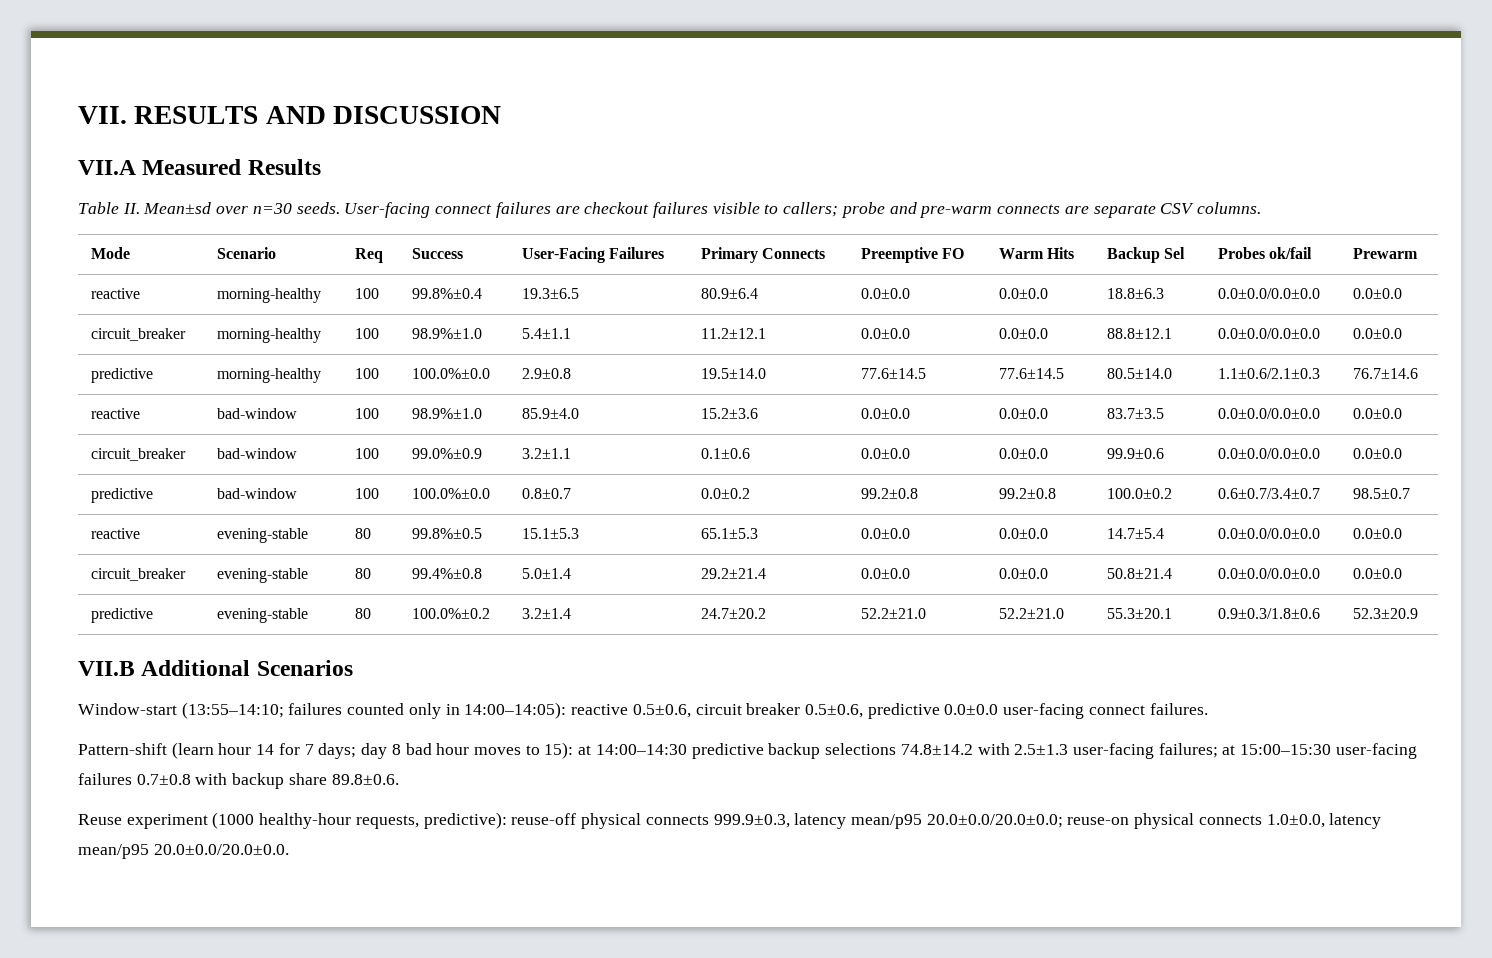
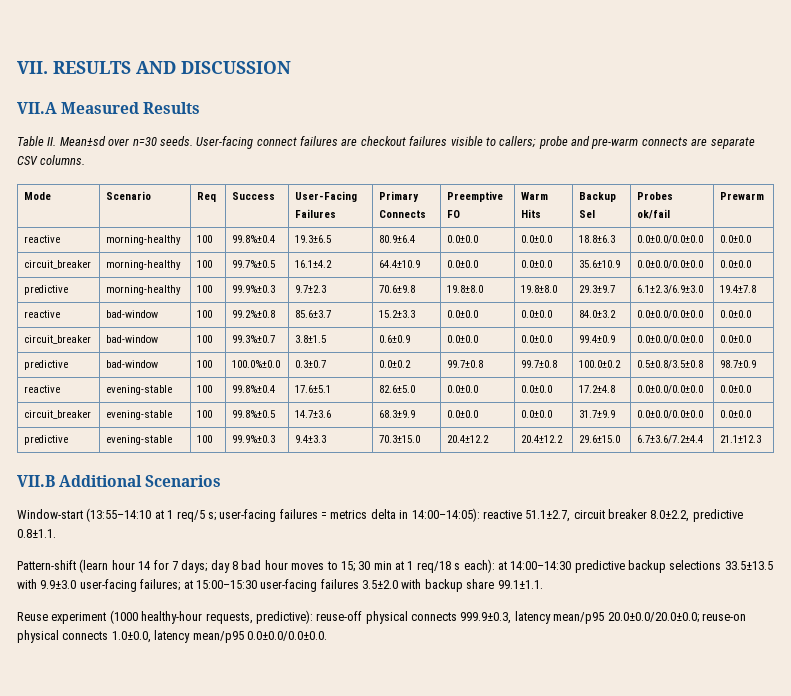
[411,328,482,339] [521,328,571,339] [700,328,766,339] [860,328,910,339] [998,328,1048,339] [1106,328,1172,339] 98.9%±1.0 | 5.4±1.1 | 11.2±12.1 | 0.0±0.0 | 0.0±0.0 | 88.8±12.1 -> [232,260,276,268] [295,260,333,268] [379,260,421,268] [447,260,479,268] [521,260,553,268] [579,260,621,268] 99.7%±0.5 | 16.1±4.2 | 64.4±10.9 | 0.0±0.0 | 0.0±0.0 | 35.6±10.9
[411,368,490,379] [521,368,571,379] [700,368,766,379] [860,368,926,379] [998,368,1064,379] [1106,368,1172,379] [1217,368,1320,379] [1352,368,1418,379] 100.0%±0.0 | 2.9±0.8 | 19.5±14.0 | 77.6±14.5 | 77.6±14.5 | 80.5±14.0 | 1.1±0.6/2.1±0.3 | 76.7±14.6 -> [232,285,276,293] [295,285,327,293] [379,285,416,293] [447,285,484,293] [521,285,558,293] [579,285,616,293] [637,285,704,294] [720,285,757,293] 99.9%±0.3 | 9.7±2.3 | 70.6±9.8 | 19.8±8.0 | 19.8±8.0 | 29.3±9.7 | 6.1±2.3/6.9±3.0 | 19.4±7.8
[411,408,482,419] [521,408,579,419] [700,408,758,419] [860,408,910,419] [998,408,1048,419] [1106,408,1164,419] 98.9%±1.0 | 85.9±4.0 | 15.2±3.6 | 0.0±0.0 | 0.0±0.0 | 83.7±3.5 -> [232,310,276,318] [295,310,332,318] [379,310,416,318] [447,310,479,318] [521,310,553,318] [579,310,617,318] 99.2%±0.8 | 85.6±3.7 | 15.2±3.3 | 0.0±0.0 | 0.0±0.0 | 84.0±3.2
[411,448,482,459] [521,448,571,459] [700,448,750,459] [860,448,910,459] [998,448,1048,459] [1106,448,1164,459] 99.0%±0.9 | 3.2±1.1 | 0.1±0.6 | 0.0±0.0 | 0.0±0.0 | 99.9±0.6 -> [232,335,276,343] [295,335,327,343] [379,335,411,343] [447,335,479,343] [521,335,553,343] [579,335,616,343] 99.3%±0.7 | 3.8±1.5 | 0.6±0.9 | 0.0±0.0 | 0.0±0.0 | 99.4±0.9
[521,488,571,499] 0.8±0.7 -> [295,360,327,368] 0.3±0.7
[860,488,918,499] [998,488,1056,499] 99.2±0.8 | 99.2±0.8 -> [447,360,484,368] [521,360,558,368] 99.7±0.8 | 99.7±0.8
[1217,488,1320,499] [1352,488,1410,499] 0.6±0.7/3.4±0.7 | 98.5±0.7 -> [637,360,704,369] [720,360,757,368] 0.5±0.8/3.5±0.8 | 98.7±0.9
[354,528,371,539] [411,528,482,539] [521,528,579,539] [700,528,758,539] [860,528,910,539] [998,528,1048,539] [1106,528,1164,539] 80 | 99.8%±0.5 | 15.1±5.3 | 65.1±5.3 | 0.0±0.0 | 0.0±0.0 | 14.7±5.4 -> [197,385,213,393] [232,385,276,393] [295,385,332,393] [379,385,416,393] [447,385,479,393] [521,385,553,393] [579,385,616,393] 100 | 99.8%±0.4 | 17.6±5.1 | 82.6±5.0 | 0.0±0.0 | 0.0±0.0 | 17.2±4.8
[354,568,371,579] [411,568,482,579] [521,568,571,579] [700,568,766,579] [860,568,910,579] [998,568,1048,579] [1106,568,1172,579] 80 | 99.4%±0.8 | 5.0±1.4 | 29.2±21.4 | 0.0±0.0 | 0.0±0.0 | 50.8±21.4 -> [197,410,213,418] [232,410,276,418] [295,410,332,418] [379,410,416,418] [447,410,479,418] [521,410,553,418] [579,410,616,418] 100 | 99.8%±0.5 | 14.7±3.6 | 68.3±9.9 | 0.0±0.0 | 0.0±0.0 | 31.7±9.9
[354,608,371,619] [411,608,490,619] [521,608,571,619] [700,608,766,619] [860,608,926,619] [998,608,1064,619] [1106,608,1172,619] [1217,608,1320,619] [1352,608,1418,619] [78,660,353,676] [78,702,441,719] 80 | 100.0%±0.2 | 3.2±1.4 | 24.7±20.2 | 52.2±21.0 | 52.2±21.0 | 55.3±20.1 | 0.9±0.3/1.8±0.6 | 52.3±20.9 // VII.B Additional Scenarios // Window-start (13:55–14:10; failures counted only -> [197,435,213,443] [232,435,276,443] [295,435,327,443] [379,435,421,443] [447,435,490,443] [521,435,564,443] [579,435,621,443] [637,435,704,444] [720,435,762,443] [17,475,222,487] [17,508,396,522] 100 | 99.9%±0.3 | 9.4±3.3 | 70.3±15.0 | 20.4±12.2 | 20.4±12.2 | 29.6±15.0 | 6.7±3.6/7.2±4.4 | 21.1±12.3 // VII.B Additional Scenarios // Window-start (13:55–14:10 at 1 req/5 s; user-facing failures = metrics delta
[632,704,691,718] 0.5±0.6, -> [525,510,571,522] 51.1±2.7,
[804,703,1208,719] 0.5±0.6, predictive 0.0±0.0 user-facing connect failures. -> [650,509,743,522] [17,529,56,538] 8.0±2.2, predictive 0.8±1.1.
[544,742,574,759] 15): -> [340,559,495,573] 15; 30 min at 1 req/18 s each):
[900,743,1069,755] 74.8±14.2 with 2.5±1.3 -> [724,561,773,570] [17,579,77,589] 33.5±13.5 with 9.9±3.0
[136,774,191,785] 0.7±0.8 -> [362,580,398,589] 3.5±2.0
[331,774,399,785] 89.8±0.6. -> [497,580,543,589] 99.1±1.1.
[153,844,289,855] 20.0±0.0/20.0±0.0. -> [246,631,327,641] 0.0±0.0/0.0±0.0.

